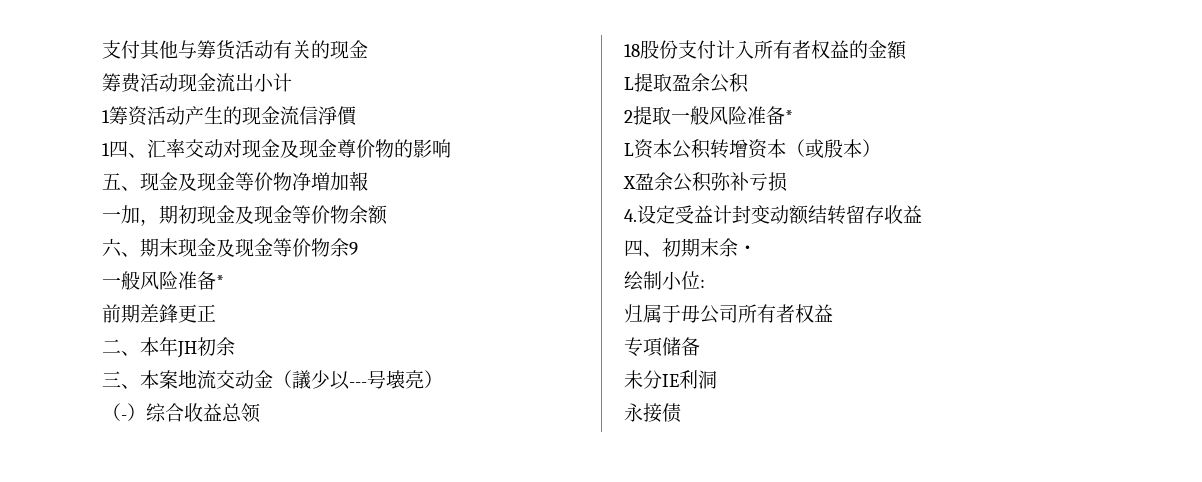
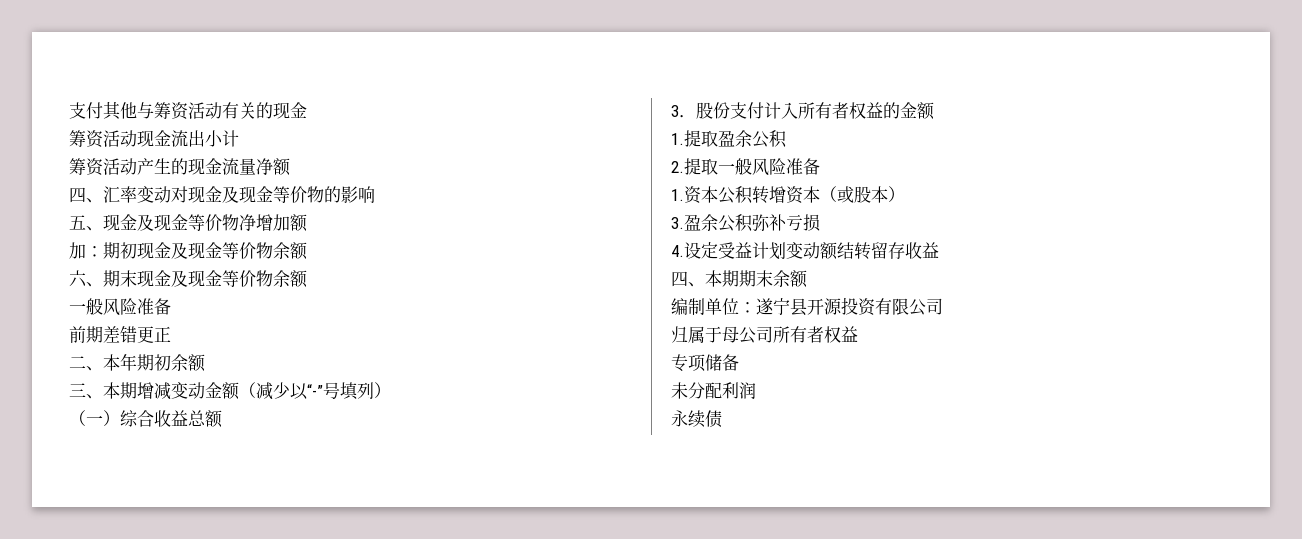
[216,40,236,60] 货 -> [171,102,189,120] 资
[121,73,141,93] 费 -> [86,130,104,148] 资
[235,73,254,92] 岀 -> [188,130,205,147] 出
[102,110,110,123] 1 -> (239, 138) none
[299,106,358,126] [102,143,110,156] 信淨價 // 1 -> [239,158,291,176] 量净额 //
[185,139,204,158] 交 -> [137,186,154,203] 变
[337,139,356,158] 尊 -> [273,186,290,203] 等
[311,171,368,191] [102,205,159,226] 増加報 // 一加， -> [256,214,308,232] [69,242,103,259] 增加额 // 加：
[349,242,358,255] [102,271,224,290] 9 // 一般风险准备* -> [290,270,308,288] [69,298,171,316] 额 // 一般风险准备
[159,304,178,323] 鋒 -> [120,326,137,343] 错
[177,341,197,358] JH -> [137,354,154,371] 期
(235, 346) none -> [188,354,206,372] 额
[159,370,424,390] 案地流交动金（議少以---号壊亮 -> [120,382,374,400] 期增减变动金额（减少以“-”号填列
[121,415,127,420] - -> [86,415,103,425] 一
[241,403,261,423] [624,44,640,57] 领 // 18 -> [205,410,223,428] [671,105,696,118] 额 // 3．
[887,40,907,60] [624,77,634,90] 額 // L -> [917,102,935,120] [671,133,684,145] 额 // 1.
[624,110,633,123] 2 -> [671,161,684,173] 2.
[785,110,793,123] [624,143,634,156] * // L -> [671,189,684,201] // 1.
[824,139,843,158] 殷 -> [854,186,871,203] 股
[623,176,636,189] X -> [671,217,684,229] 3.
[732,205,751,224] 封 -> [769,242,786,260] 划
[662,238,757,257] [624,271,705,291] 初期末余・ // 绘制小位: -> [705,270,808,288] [671,297,943,316] 本期期末余额 // 编制单位：遂宁县开源投资有限公司
[681,305,700,323] 毋 -> [722,326,739,343] 母
[643,337,662,357] 項 -> [688,354,706,372] 项
[662,370,717,389] IE利洞 -> [705,382,756,399] 配利润
[643,403,662,423] 接 -> [688,410,705,428] 续

